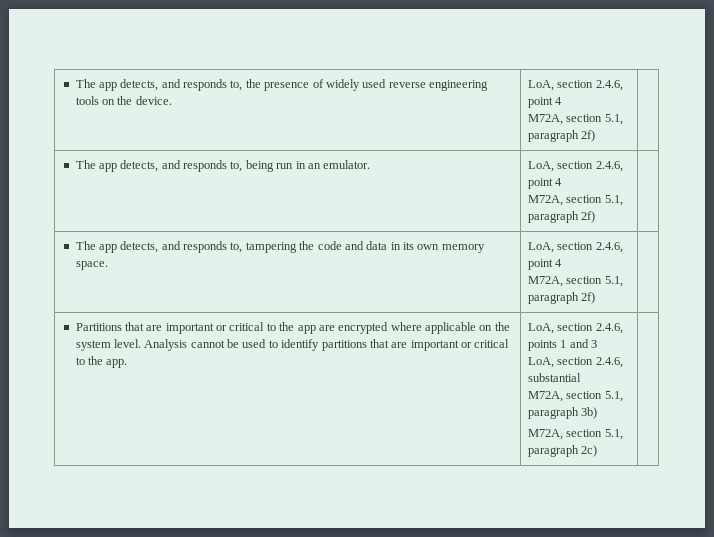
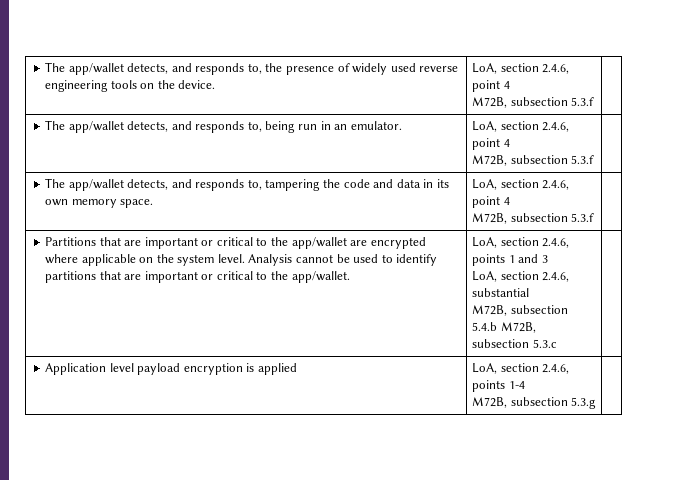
[75,79,117,91] The app -> [45,62,124,75] The app/wallet
[527,114,623,125] [527,130,596,142] [75,160,117,172] M72A, section 5.1, paragraph 2f) | // The app -> [472,97,595,108] [45,120,124,133] M72B, subsection 5.3.f | // The app/wallet
[527,195,623,206] [527,211,596,223] [75,241,117,253] M72A, section 5.1, paragraph 2f) | // The app -> [472,155,595,166] [45,178,124,191] M72B, subsection 5.3.f | // The app/wallet
[527,276,623,287] [527,292,596,304] M72A, section 5.1, paragraph 2f) -> [472,213,595,224] M72B, subsection 5.3.f
[297,325,316,334] app -> [291,237,347,249] app/wallet
[106,359,128,368] app. -> [291,271,350,283] app/wallet.
[527,391,623,402] [527,407,598,419] [527,429,623,440] [527,445,598,457] M72A, section 5.1, paragraph 3b) // M72A, section 5.1, paragraph 2c) -> [472,305,568,316] [472,322,536,333] [472,339,557,348] [45,363,297,375] [472,363,570,374] [472,380,525,392] [472,397,597,409] M72B, subsection 5.4.b M72B, subsection 5.3.c | // Application level payload encryption is applied | LoA, section 2.4.6, points 1-4 // M72B, subsection 5.3.g

